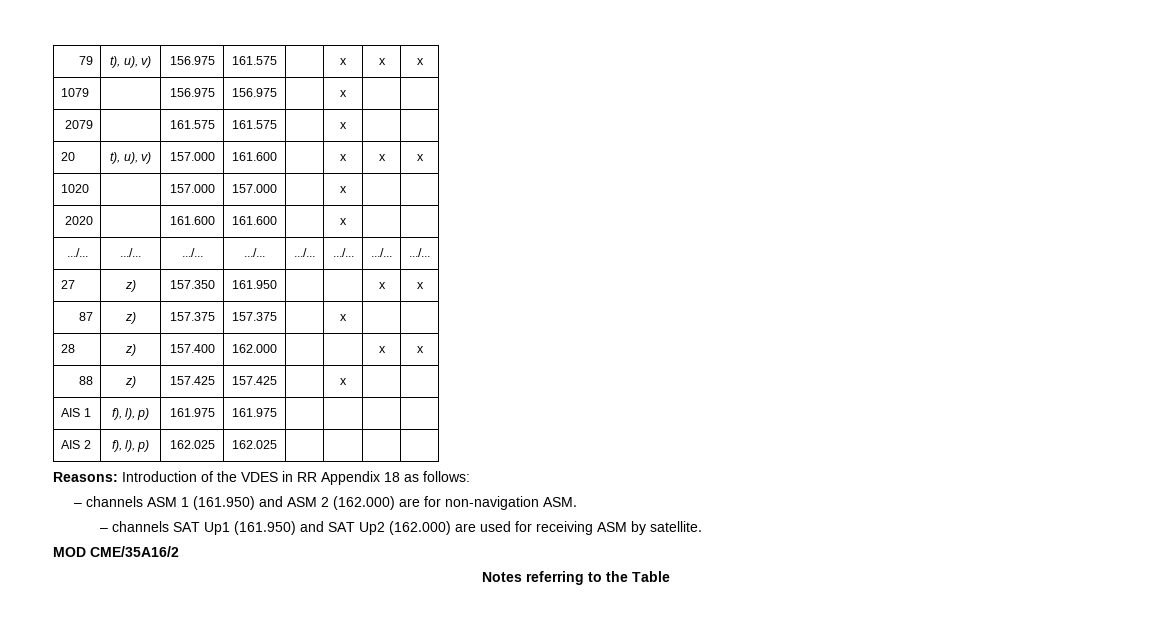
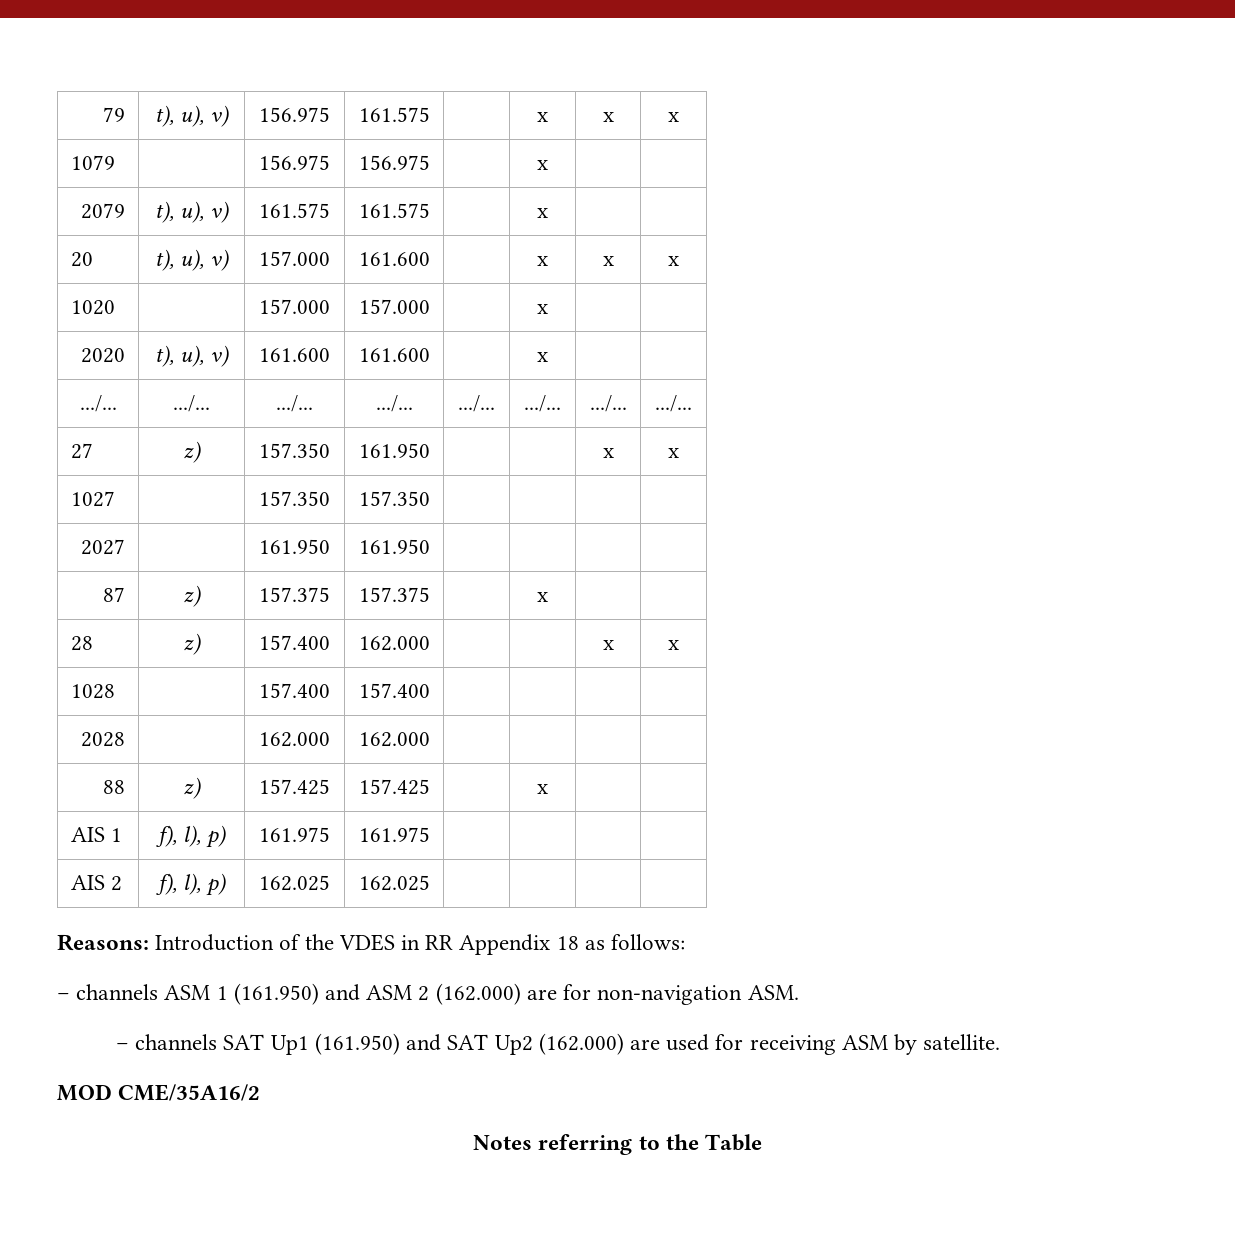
(93, 124) none -> [154,201,230,223] t), u), v)
(93, 220) none -> [154,345,230,367] t), u), v)
(424, 285) none -> [70,491,115,507] [259,491,330,506] [358,491,430,506] [81,539,126,555] [259,539,330,554] [358,539,430,554] // 1027 | | 157.350 | 157.350 | | | | // 2027 | | 161.950 | 161.950 | | | |
(424, 349) none -> [70,684,115,699] [259,683,330,698] [358,683,430,698] [81,732,126,747] [259,732,330,747] [358,732,430,747] // 1028 | | 157.400 | 157.400 | | | | // 2028 | | 162.000 | 162.000 | | | |

